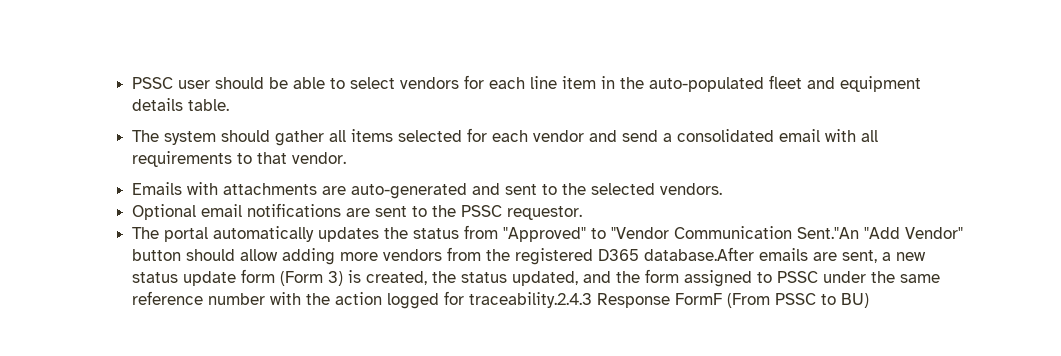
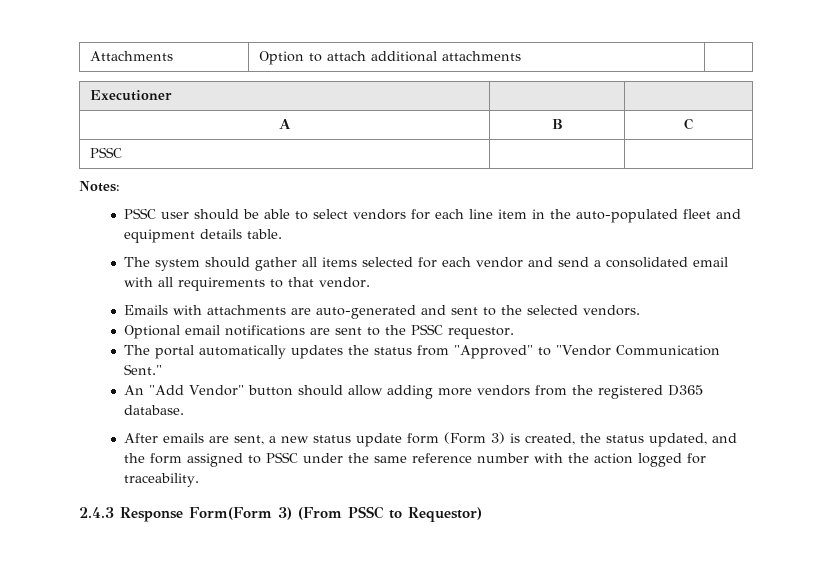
(131, 83) none -> [90,51,174,61] [259,51,522,65] [90,90,173,101] [278,119,291,129] [551,119,563,129] [684,118,693,130] [90,147,123,158] [79,181,120,192] Attachments | Option to attach additional attachments | // Executioner | | // A | B | C // PSSC | | // Notes: //
[796,227,859,239] Sent."An -> [123,364,162,375] [123,385,144,395] Sent." // An
[643,247,754,261] database.After -> [123,405,184,415] [123,433,158,443] database. // After
[468,292,722,308] traceability.2.4.3 Response FormF -> [123,473,199,487] [79,507,292,522] traceability. // 2.4.3 Response Form(Form 3)
[840,293,869,308] BU) -> [408,507,482,522] Requestor)

